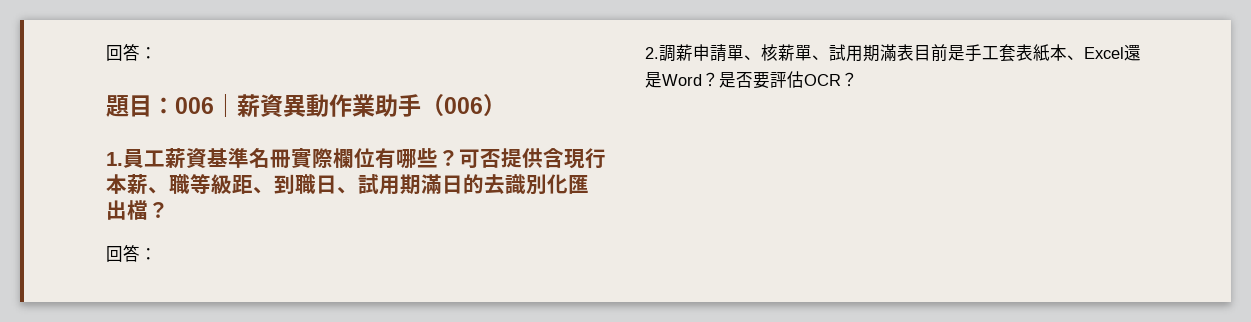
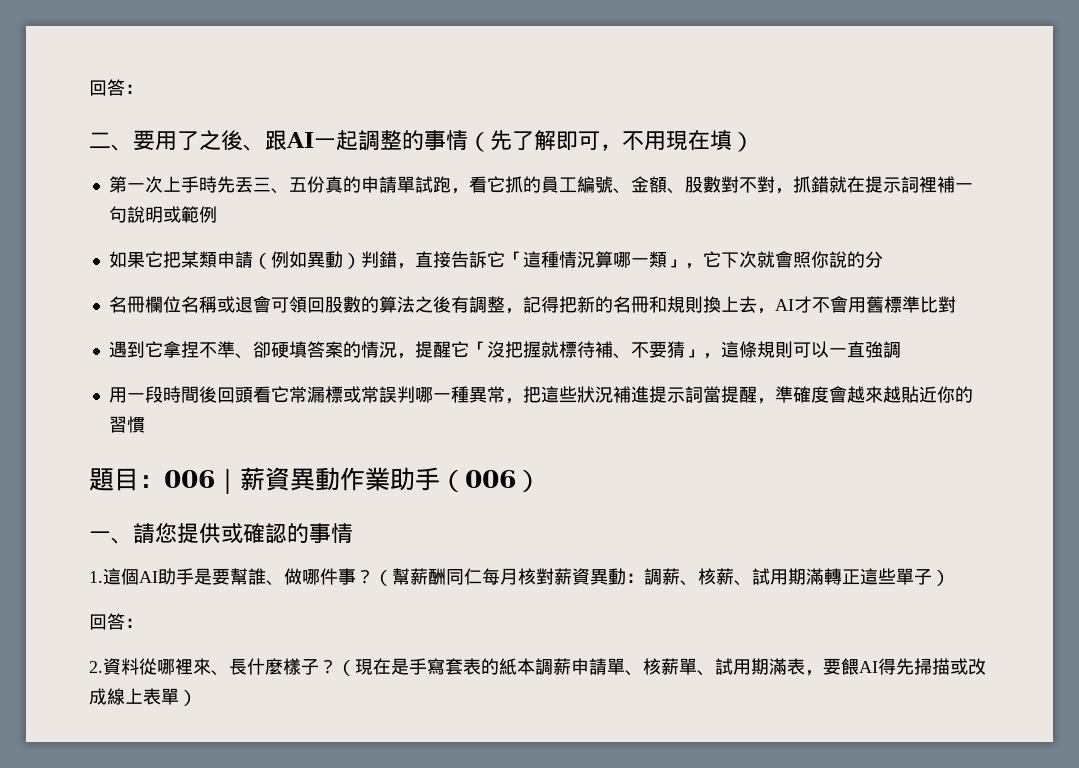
[106,44,157,61] 回答： -> [89,79,143,96] [89,130,754,152] [108,176,973,194] [108,206,217,223] [108,251,883,269] [108,296,956,314] [108,341,901,359] [108,386,973,404] [108,416,145,433] 回答： // 二、要用了之後、跟AI一起調整的事情（先了解即可，不用現在填） // 第一次上手時先丟三、五份真的申請單試跑，看它抓的員工編號、金額、股數對不對，抓錯就在提示詞裡補一句說明或範例 // 如果它把某類申請（例如異動）判錯，直接告訴它「這種情況算哪一類」，它下次就會照你說的分 // 名冊欄位名稱或退會可領回股數的算法之後有調整，記得把新的名冊和規則換上去，AI才不會用舊標準比對 // 遇到它拿捏不準、卻硬填答案的情況，提醒它「沒把握就標待補、不要猜」，這條規則可以一直強調 // 用一段時間後回頭看它常漏標或常誤判哪一種異常，把這些狀況補進提示詞當提醒，準確度會越來越貼近你的習慣
[106,148,606,169] [106,174,589,195] [106,200,169,220] [106,245,157,262] [645,47,659,59] 1.員工薪資基準名冊實際欄位有哪些？可否提供含現行本薪、職等級距、到職日、試用期滿日的去識別化匯出檔？ // 回答： // 2. -> [89,522,353,544] [89,568,950,586] [89,613,143,630] [89,658,535,676] 一、請您提供或確認的事情 // 1.這個AI助手是要幫誰、做哪件事？（幫薪酬同仁每月核對薪資異動：調薪、核薪、試用期滿轉正這些單子） // 回答： // 2.資料從哪裡來、長什麼樣子？（現在是手寫套表的紙本
[914,44,1141,62] [645,71,858,89] 目前是手工套表紙本、Excel還是Word？是否要評估OCR？ -> [805,658,986,676] [89,688,197,706] ，要餵AI得先掃描或改成線上表單）

